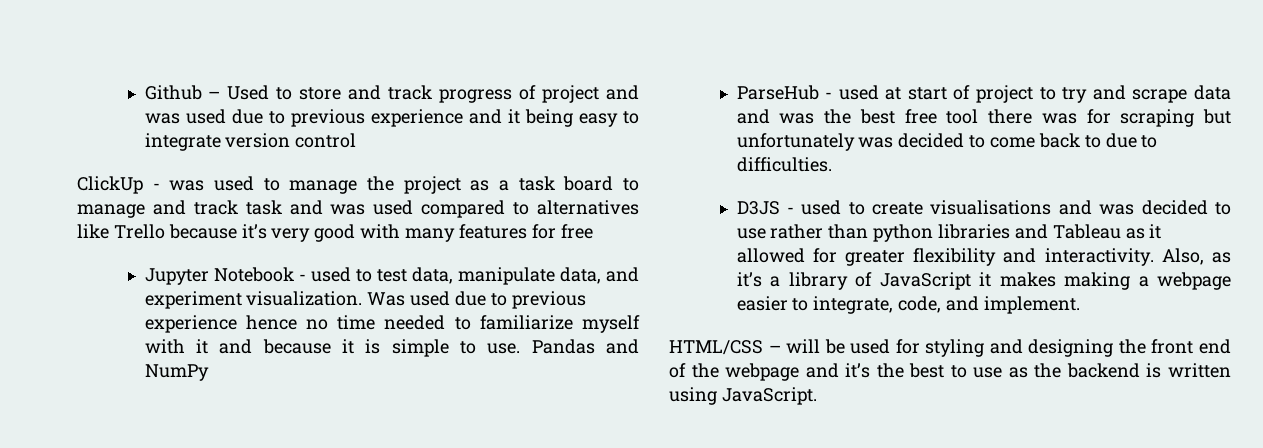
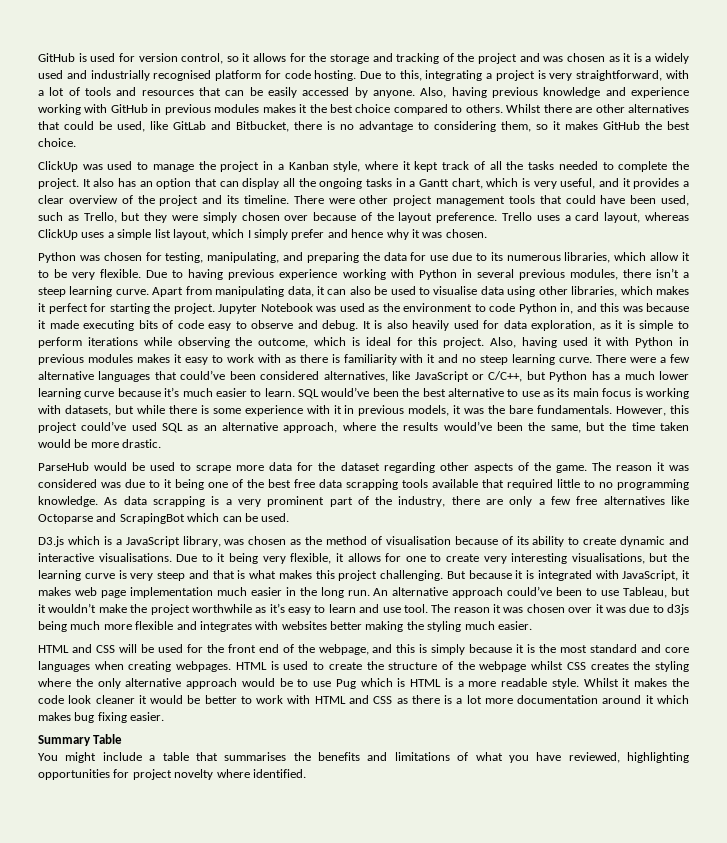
[144,85,639,103] [144,109,639,127] [144,133,357,151] [77,176,160,194] Github – Used to store and track progress of project and was used due to previous experience and it being easy to integrate version control // ClickUp - -> [38,53,689,64] [38,70,689,81] [38,87,689,98] [38,104,690,115] [38,121,690,132] [38,138,76,147] [38,161,78,172] GitHub is used for version control, so it allows for the storage and tracking of the project and was chosen as it is a widely used and industrially recognised platform for code hosting. Due to this, integrating a project is very straightforward, with a lot of tools and resources that can be easily accessed by anyone. Also, having previous knowledge and experience working with GitHub in previous modules makes it the best choice compared to others. Whilst there are other alternatives that could be used, like GitLab and Bitbucket, there is no advantage to considering them, so it makes GitHub the best choice. // ClickUp
[470,176,640,191] [77,200,640,218] [77,224,593,242] [144,267,639,285] [144,291,586,309] [144,315,640,333] [144,339,639,357] [144,364,209,381] [736,85,1231,103] [736,109,1231,127] [736,133,1158,151] [736,157,832,172] [736,200,1231,215] [736,224,1162,242] [736,248,1231,266] [736,272,1231,290] [736,296,1080,314] [669,340,781,355] as a task board to manage and track task and was used compared to alternatives like Trello because it’s very good with many features for free // Jupyter Notebook - used to test data, manipulate data, and experiment visualization. Was used due to previous experience hence no time needed to familiarize myself with it and because it is simple to use. Pandas and NumPy // ParseHub - used at start of project to try and scrape data and was the best free tool there was for scraping but unfortunately was decided to come back to due to difficulties. // D3JS - used to create visualisations and was decided to use rather than python libraries and Tableau as it allowed for greater flexibility and interactivity. Also, as it’s a library of JavaScript it makes making a webpage easier to integrate, code, and implement. // HTML/CSS – -> [263,161,690,172] [38,178,689,189] [38,195,689,206] [38,212,689,223] [38,229,487,240] [38,252,691,263] [38,268,689,280] [38,286,690,297] [38,303,689,314] [38,320,690,331] [38,337,690,348] [38,354,691,365] [38,370,689,382] [38,387,690,399] [38,405,690,416] [38,421,690,433] [38,439,162,448] [38,462,689,473] [38,479,689,490] [38,496,689,507] [38,513,290,524] [38,536,689,547] [38,553,689,564] [38,570,690,581] [38,586,691,598] [38,603,689,615] [38,621,532,632] [38,644,115,653] in a Kanban style, where it kept track of all the tasks needed to complete the project. It also has an option that can display all the ongoing tasks in a Gantt chart, which is very useful, and it provides a clear overview of the project and its timeline. There were other project management tools that could have been used, such as Trello, but they were simply chosen over because of the layout preference. Trello uses a card layout, whereas ClickUp uses a simple list layout, which I simply prefer and hence why it was chosen. // Python was chosen for testing, manipulating, and preparing the data for use due to its numerous libraries, which allow it to be very flexible. Due to having previous experience working with Python in several previous modules, there isn’t a steep learning curve. Apart from manipulating data, it can also be used to visualise data using other libraries, which makes it perfect for starting the project. Jupyter Notebook was used as the environment to code Python in, and this was because it made executing bits of code easy to observe and debug. It is also heavily used for data exploration, as it is simple to perform iterations while observing the outcome, which is ideal for this project. Also, having used it with Python in previous modules makes it easy to work with as there is familiarity with it and no steep learning curve. There were a few alternative languages that could’ve been considered alternatives, like JavaScript or C/C++, but Python has a much lower learning curve because it’s much easier to learn. SQL would’ve been the best alternative to use as its main focus is working with datasets, but while there is some experience with it in previous models, it was the bare fundamentals. However, this project could’ve used SQL as an alternative approach, where the results would’ve been the same, but the time taken would be more drastic. // ParseHub would be used to scrape more data for the dataset regarding other aspects of the game. The reason it was considered was due to it being one of the best free data scrapping tools available that required little to no programming knowledge. As data scrapping is a very prominent part of the industry, there are only a few free alternatives like Octoparse and ScrapingBot which can be used. // D3.js which is a JavaScript library, was chosen as the method of visualisation because of its ability to create dynamic and interactive visualisations. Due to it being very flexible, it allows for one to create very interesting visualisations, but the learning curve is very steep and that is what makes this project challenging. But because it is integrated with JavaScript, it makes web page implementation much easier in the long run. An alternative approach could’ve been to use Tableau, but it wouldn’t make the project worthwhile as it’s easy to learn and use tool. The reason it was chosen over it was due to d3js being much more flexible and integrates with websites better making the styling much easier. // HTML and CSS
[925,339,1114,357] styling and designing -> (203, 648) none
[725,363,1231,381] [669,387,817,405] webpage and it’s the best to use as the backend is written using JavaScript. -> [318,644,689,655] [38,661,689,672] [38,678,690,689] [38,695,689,704] [38,712,165,723] [38,734,123,746] [38,752,689,763] [38,769,306,780] webpage, and this is simply because it is the most standard and core languages when creating webpages. HTML is used to create the structure of the webpage whilst CSS creates the styling where the only alternative approach would be to use Pug which is HTML is a more readable style. Whilst it makes the code look cleaner it would be better to work with HTML and CSS as there is a lot more documentation around it which makes bug fixing easier. // Summary Table // You might include a table that summarises the benefits and limitations of what you have reviewed, highlighting opportunities for project novelty where identified.

